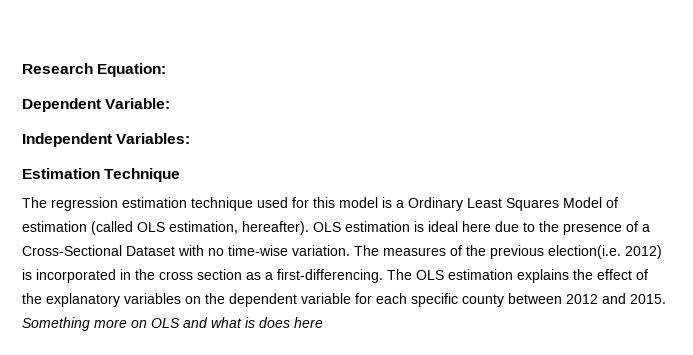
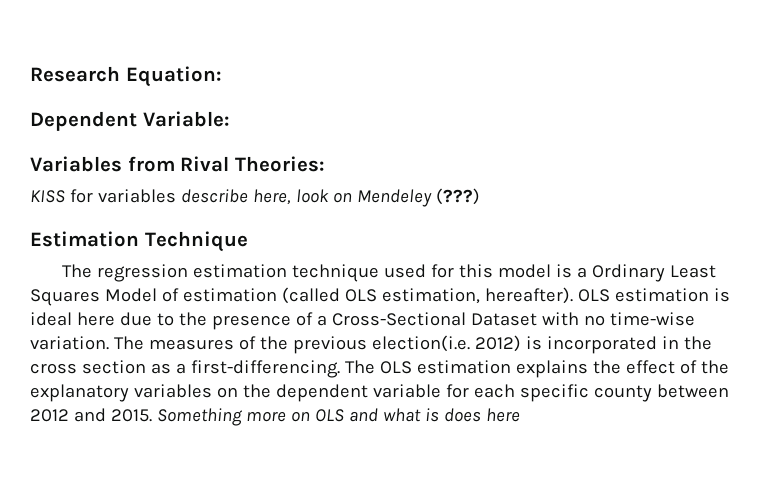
[22,133,191,147] Independent Variables: -> [30,156,325,172] [30,188,480,207] Variables from Rival Theories: // KISS for variables describe here, look on Mendeley (???)

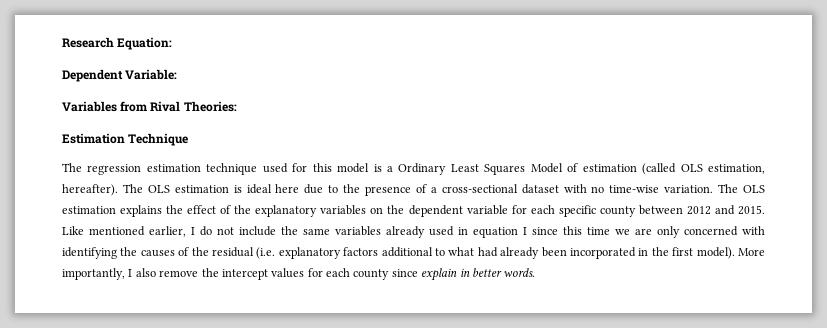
[30,188,480,207] // KISS for variables describe here, look on Mendeley (???) -> (237, 106) none
(573, 295) none -> [122,184,143,193] The
[331,312,537,326] Cross-Sectional Dataset -> [441,184,559,194] cross-sectional dataset
[148,335,712,354] [30,360,375,378] measures of the previous election(i.e. 2012) is incorporated in the cross section as a first-differencing. The -> (739, 188) none
[156,408,520,426] Something more on OLS and what is does here -> [62,226,765,238] [62,247,765,259] [62,268,536,281] Like mentioned earlier, I do not include the same variables already used in equation I since this time we are only concerned with identifying the causes of the residual (i.e. explanatory factors additional to what had already been incorporated in the first model). More importantly, I also remove the intercept values for each county since explain in better words.

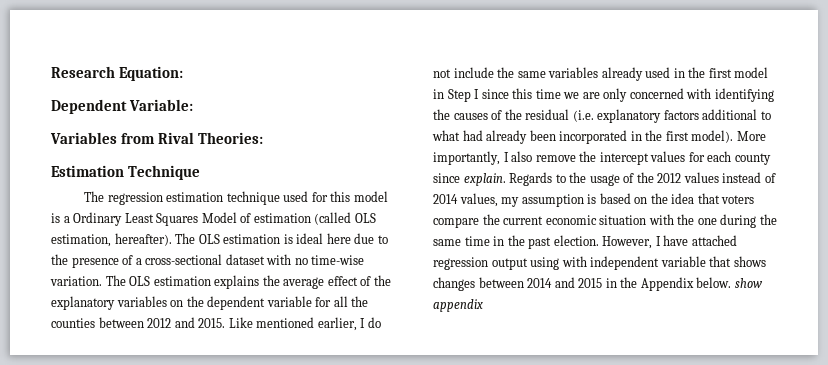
(184, 209) none -> [283,277,325,289] average
[530,205,636,217] each specific county -> [333,296,369,307] [51,318,95,328] all the counties
[473,227,518,238] equation -> [688,67,769,78] [433,89,471,102] the first model in Step
[421,268,536,281] explain in better words. -> [463,172,776,186] [433,193,755,207] [433,214,777,228] [433,235,737,249] [433,256,766,270] [433,277,763,291] [433,299,483,312] explain. Regards to the usage of the 2012 values instead of 2014 values, my assumption is based on the idea that voters compare the current economic situation with the one during the same time in the past election. However, I have attached regression output using with independent variable that shows changes between 2014 and 2015 in the Appendix below. show appendix

